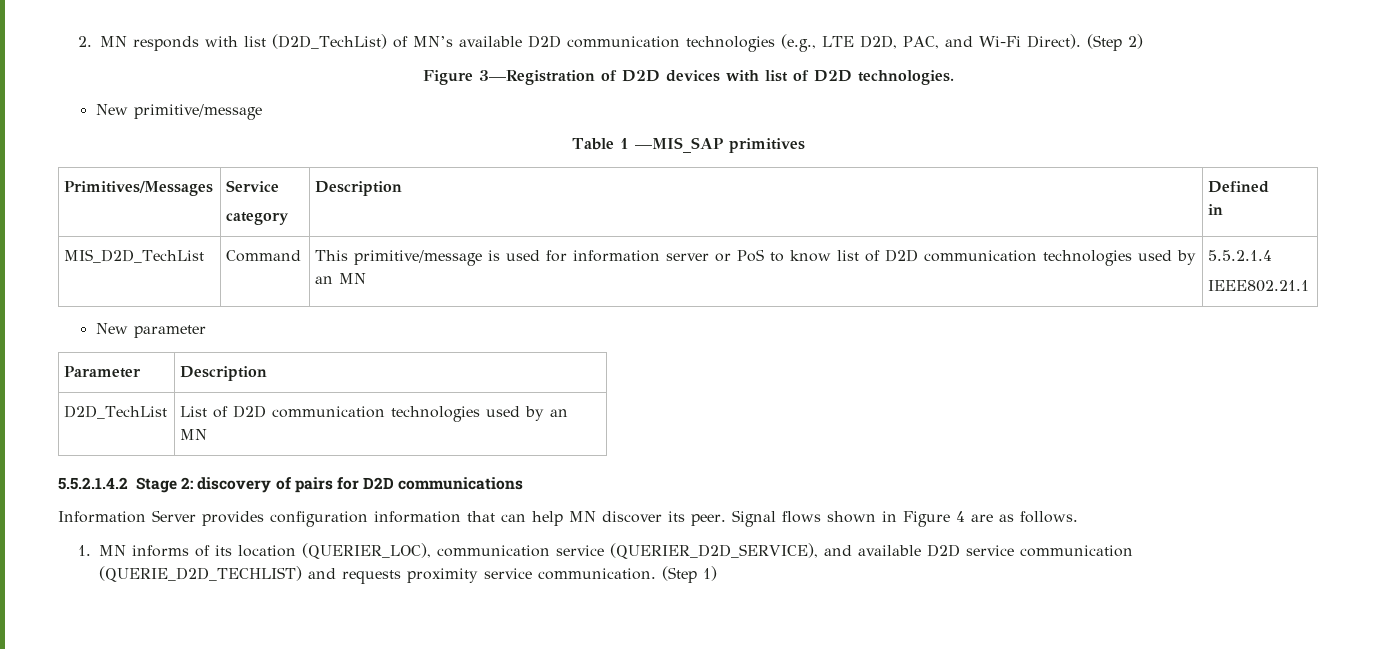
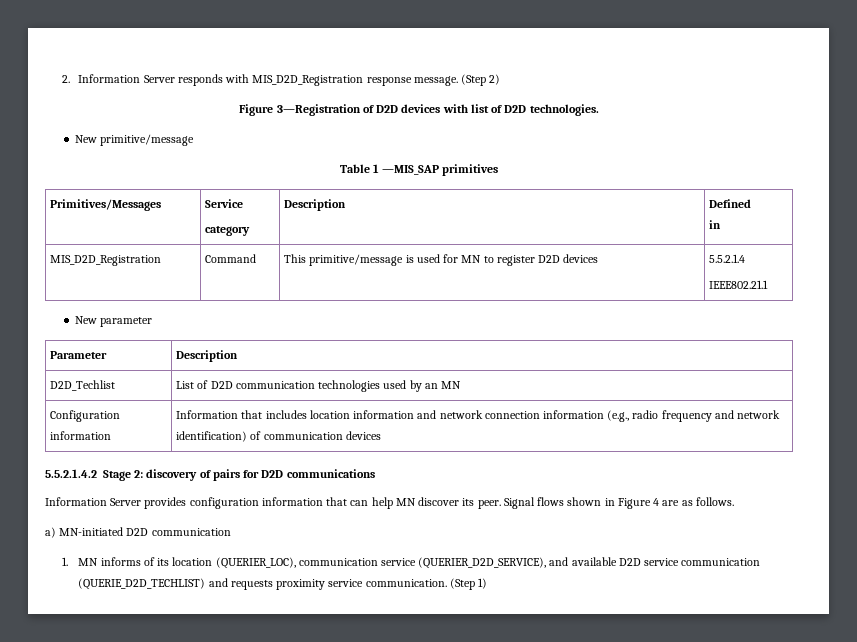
[100,34,1082,52] MN responds with list (D2D_TechList) of MN’s available D2D communication technologies (e.g., LTE D2D, PAC, and Wi-Fi Direct). -> [78,74,458,86] Information Server responds with MIS_D2D_Registration response message.
[64,249,205,263] MIS_D2D_TechList -> [50,255,162,266] MIS_D2D_Registration
[573,249,1197,266] [315,273,367,284] information server or PoS to know list of D2D communication technologies used by an MN -> [461,254,599,266] MN to register D2D devices
[64,405,168,419] D2D_TechList -> [50,380,116,391] D2D_Techlist
(208, 434) none -> [50,410,121,422] [50,431,112,440] [176,410,781,422] [176,431,381,442] // Configuration information | Information that includes location information and network connection information (e.g., radio frequency and network identification) of communication devices
(1078, 517) none -> [45,527,231,538] // a) MN-initiated D2D communication

